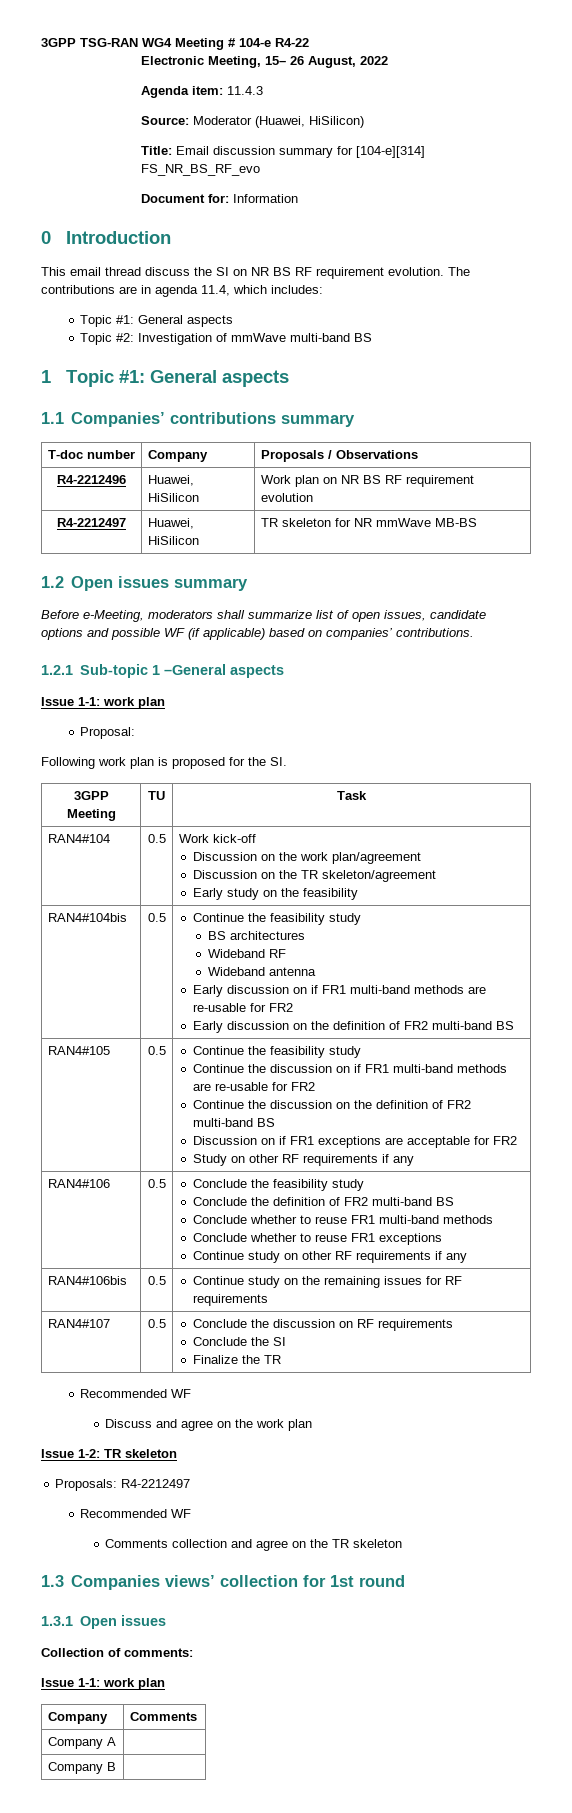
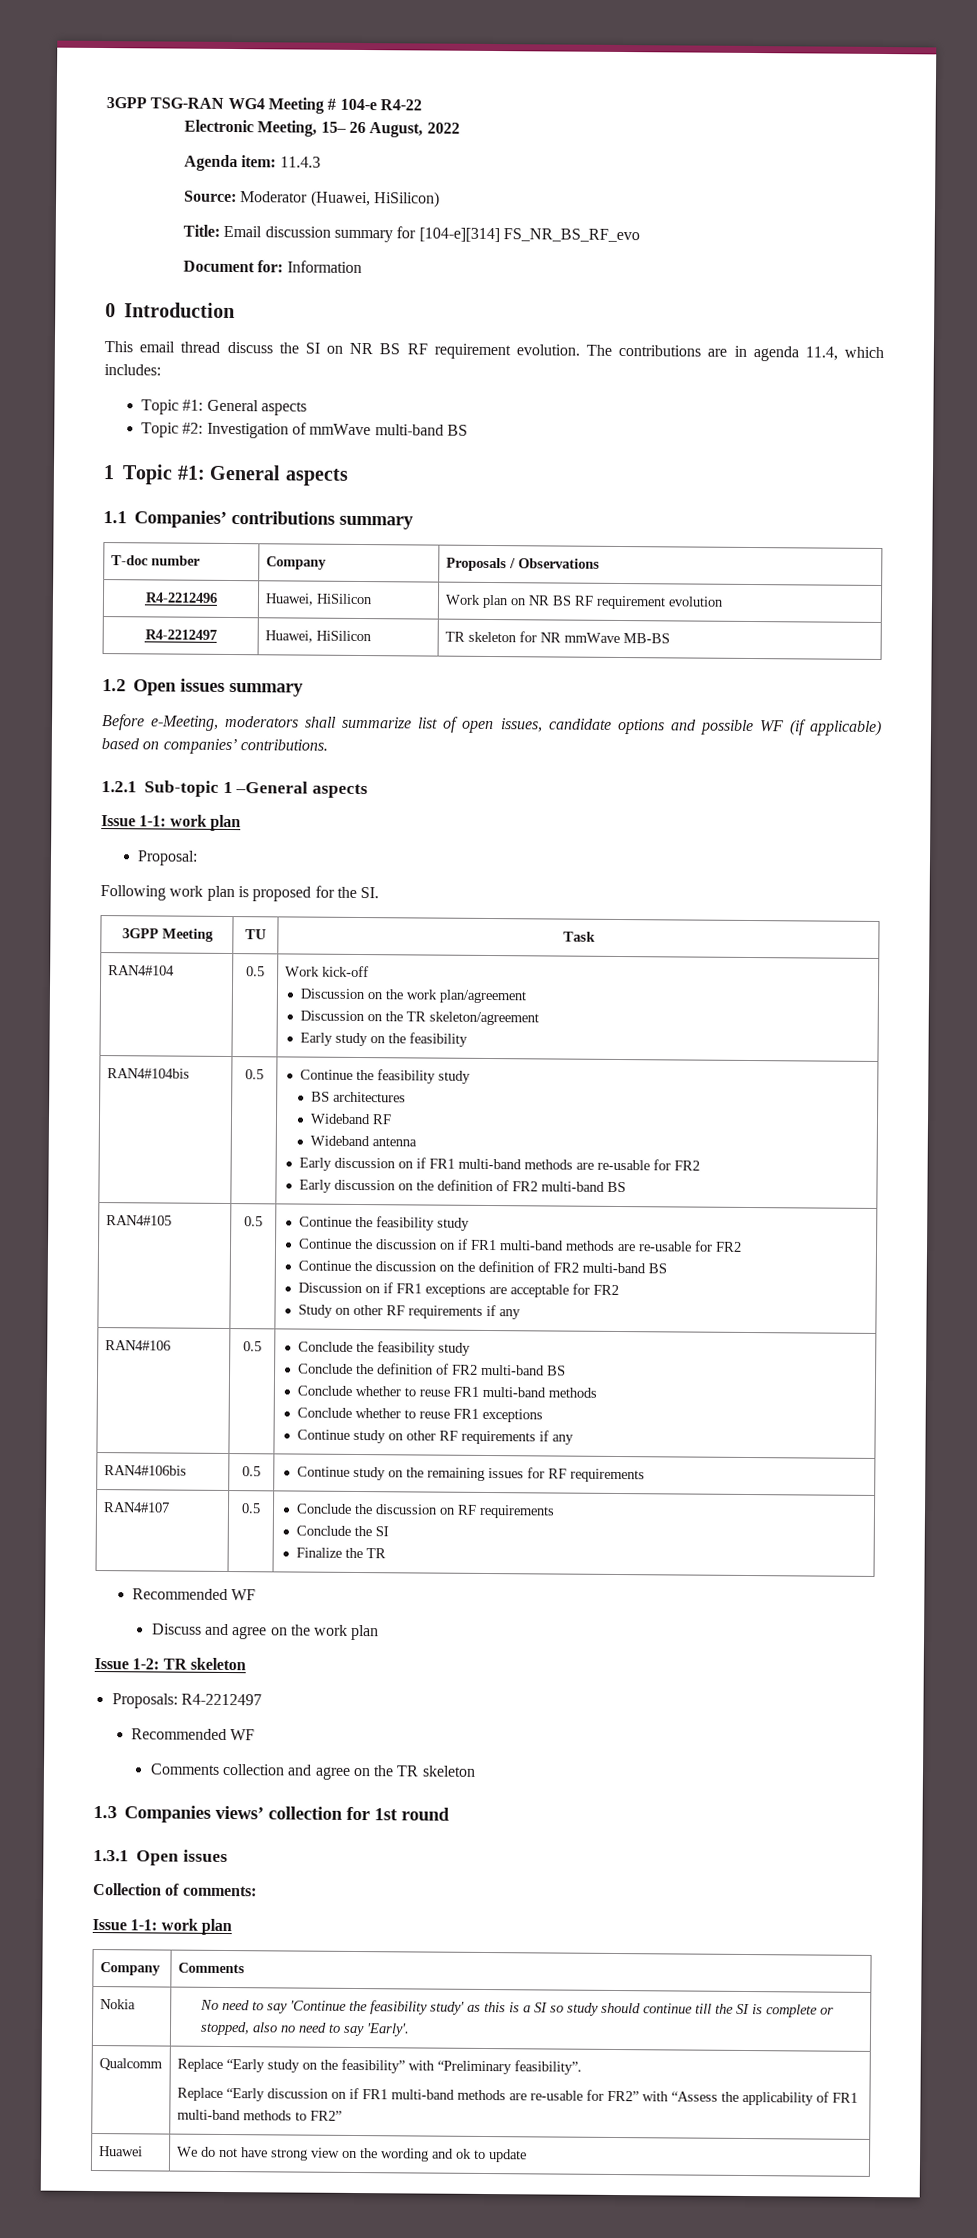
[47,1737,116,1749] [47,1762,116,1774] Company A | // Company B | -> [99,1999,136,2010] [199,1999,834,2018] [199,2021,410,2037] [98,2058,163,2071] [176,2058,582,2075] [176,2087,858,2106] [176,2109,342,2121] [98,2146,143,2157] [176,2146,527,2163] Nokia | No need to say 'Continue the feasibility study' as this is a SI so study should continue till the SI is complete or stopped, also no need to say 'Early'. // Qualcomm | Replace “Early study on the feasibility” with “Preliminary feasibility”. // Replace “Early discussion on if FR1 multi-band methods are re-usable for FR2” with “Assess the applicability of FR1 multi-band methods to FR2” // Huawei | We do not have strong view on the wording and ok to update

